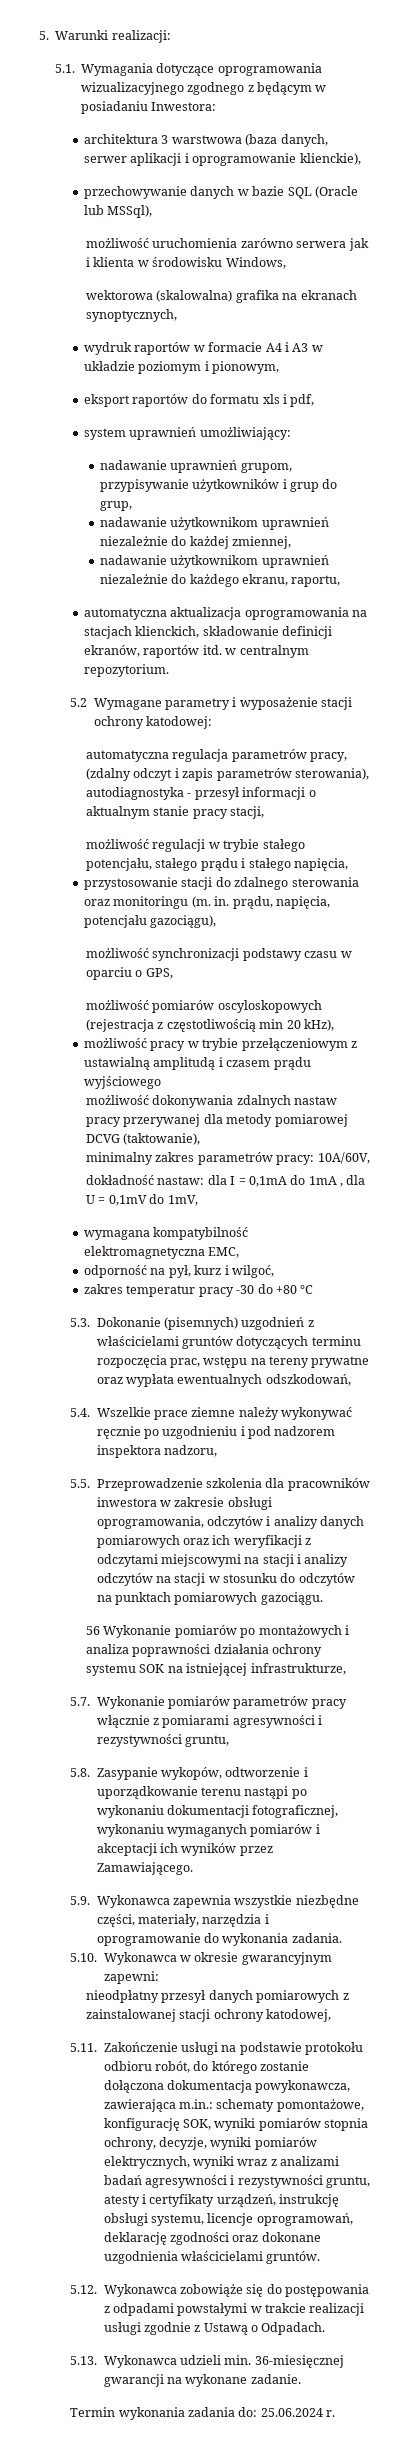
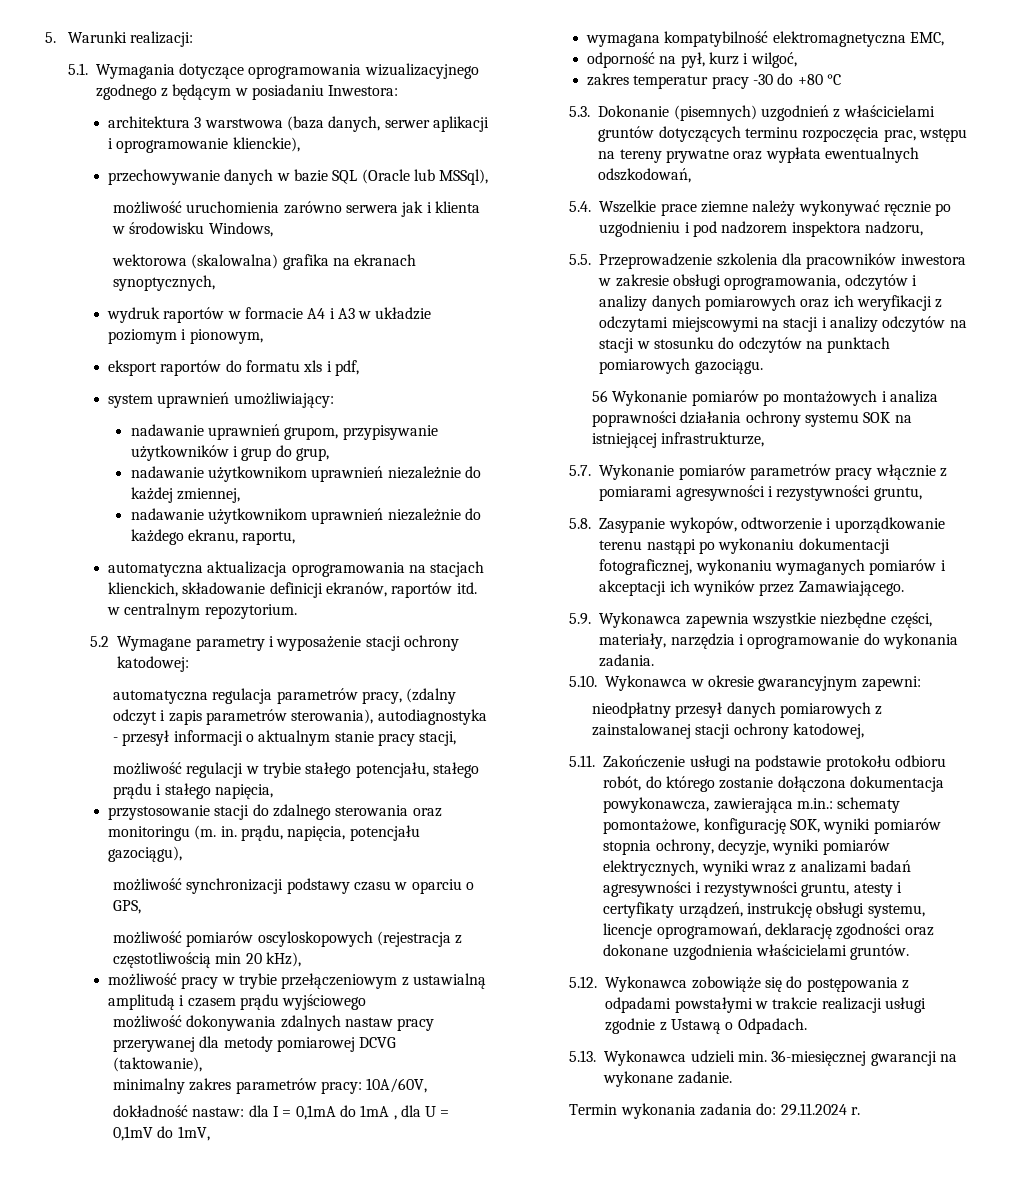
[260,2408,323,2417] 25.06.2024 -> [780,1103,847,1116] 29.11.2024

